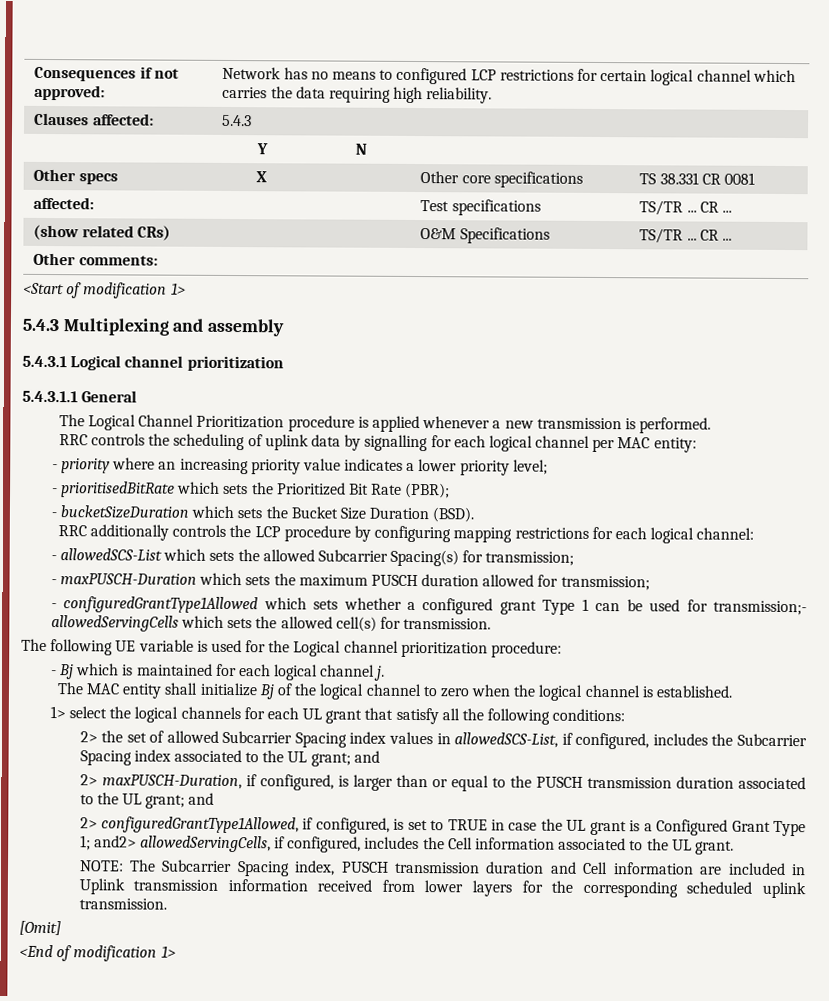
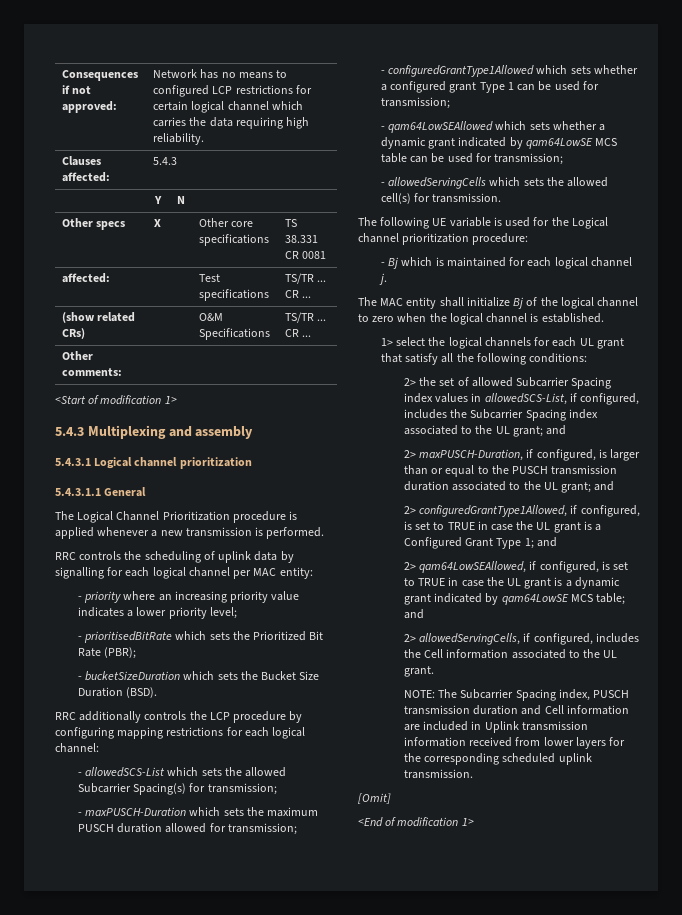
[713,600,808,616] transmission;- -> [380,97,450,109] [380,121,606,133] [380,137,618,149] [380,153,564,165] [380,182,385,186] transmission; // - qam64LowSEAllowed which sets whether a dynamic grant indicated by qam64LowSE MCS table can be used for transmission; // -
[93,835,137,848] and2> -> [536,537,557,547] [403,561,628,573] [403,577,620,589] [403,593,625,605] [403,609,424,619] [403,634,416,642] and // 2> qam64LowSEAllowed, if configured, is set to TRUE in case the UL grant is a dynamic grant indicated by qam64LowSE MCS table; and // 2>

